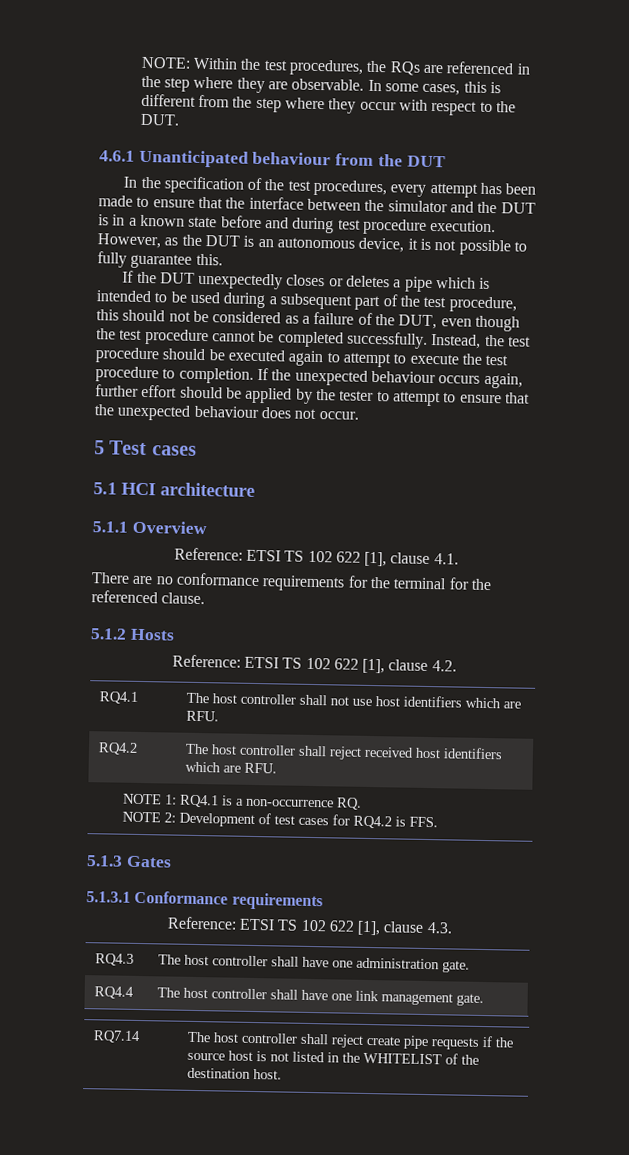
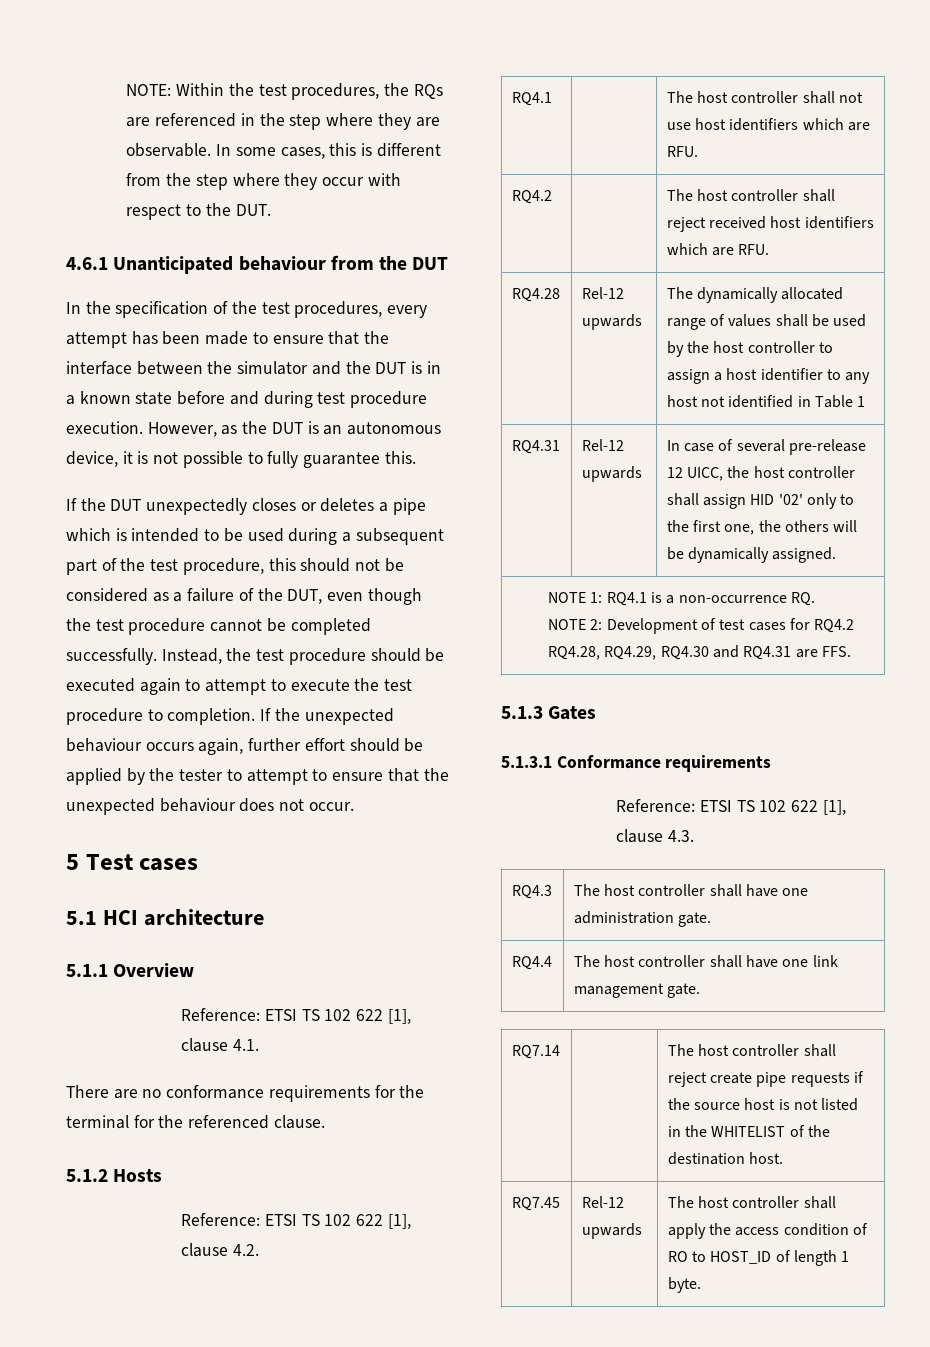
(278, 768) none -> [511,288,560,302] [581,287,624,299] [581,314,642,330] [666,287,844,303] [666,314,867,330] [666,341,834,357] [666,368,871,384] [666,395,866,408] [511,440,560,454] [581,439,624,451] [581,466,642,482] [666,439,867,455] [666,466,856,481] [666,493,855,509] [666,520,858,535] [666,547,837,563] // RQ4.28 | Rel-12 upwards | The dynamically allocated range of values shall be used by the host controller to assign a host identifier to any host not identified in Table 1 // RQ4.31 | Rel-12 upwards | In case of several pre-release 12 UICC, the host controller shall assign HID '02' only to the first one, the others will be dynamically assigned.
[394,816,406,827] is -> [548,645,818,660] RQ4.28, RQ4.29, RQ4.30 and RQ4.31 are
(283, 1074) none -> [511,1197,560,1211] [581,1196,624,1208] [581,1223,642,1239] [667,1196,836,1209] [667,1223,869,1239] [667,1250,850,1266] [667,1277,701,1293] // RQ7.45 | Rel-12 upwards | The host controller shall apply the access condition of RO to HOST_ID of length 1 byte.

